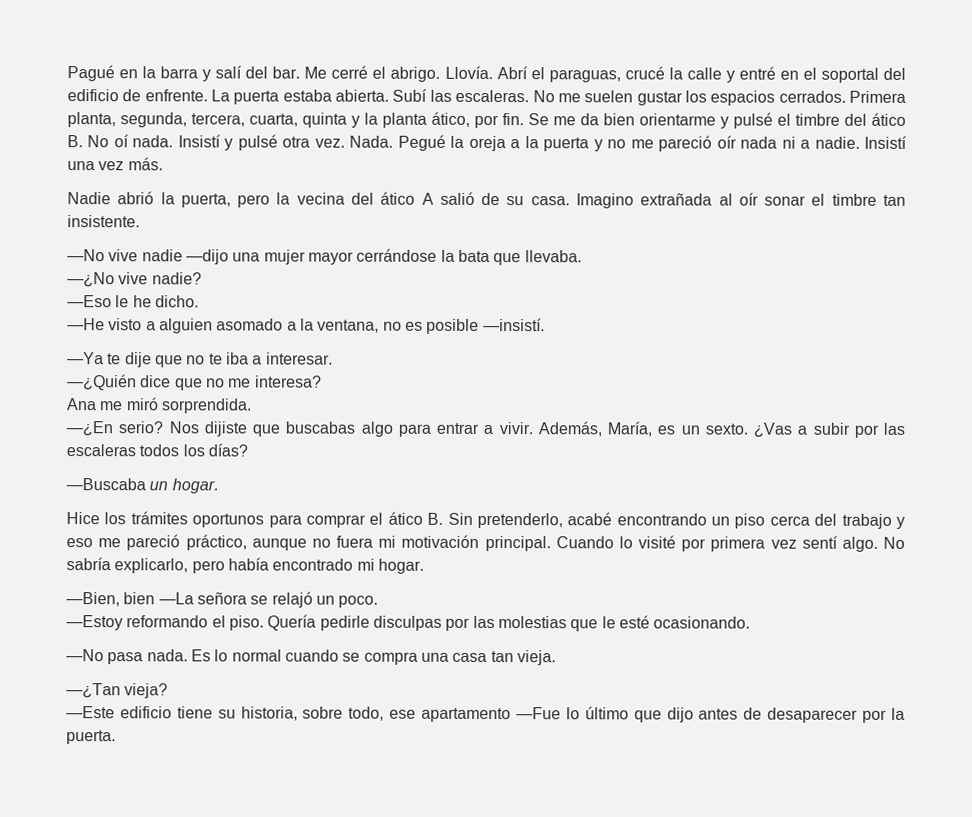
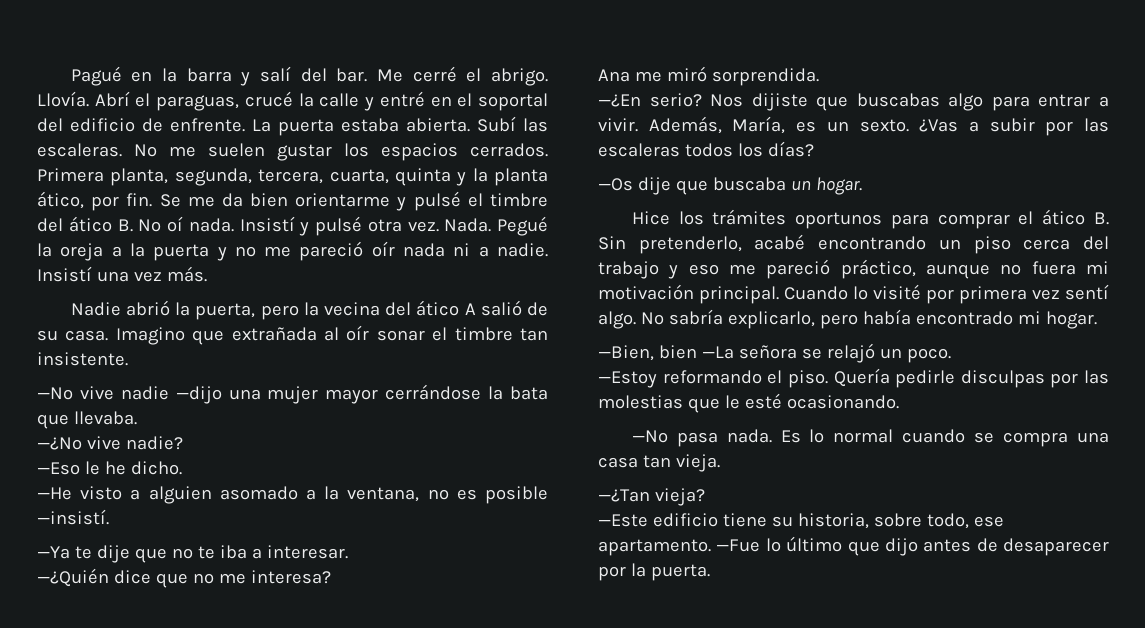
(634, 201) none -> [192,330,225,345] que
[66,478,146,491] —Buscaba -> [598,177,786,195] —Os dije que buscaba
[421,707,512,723] apartamento -> [598,539,711,556] apartamento.

